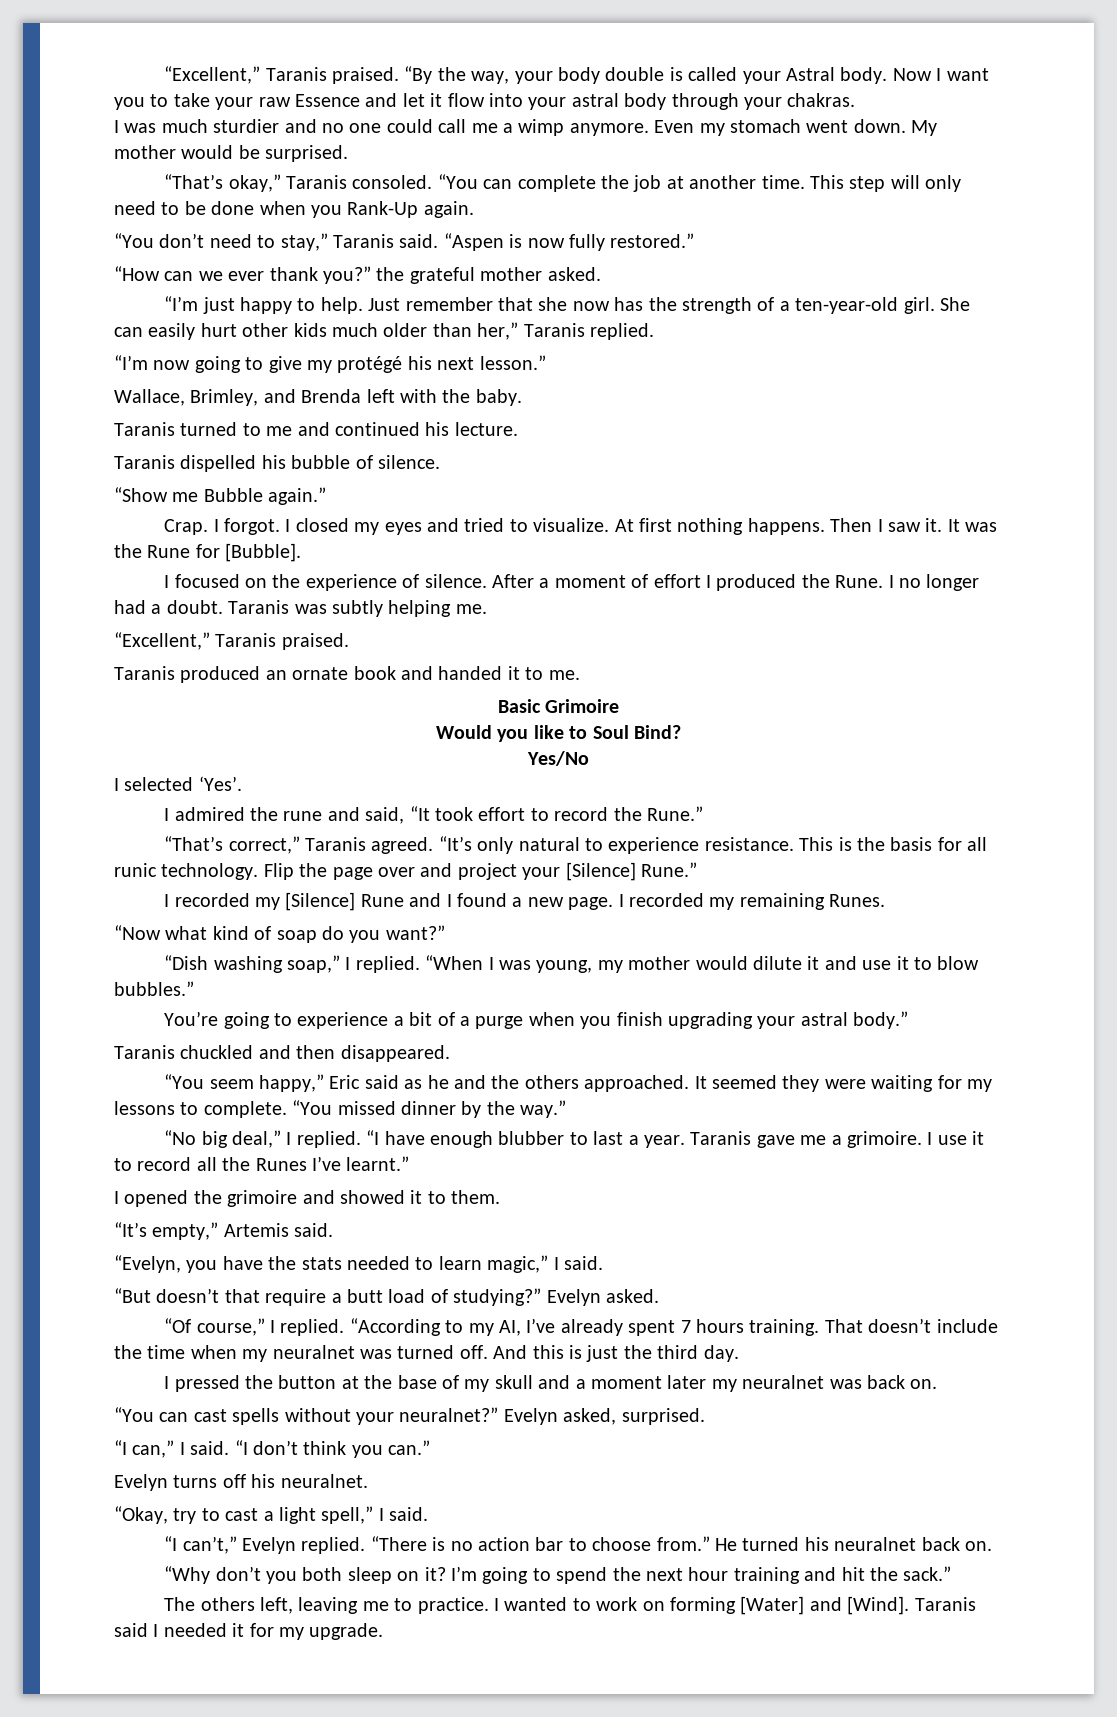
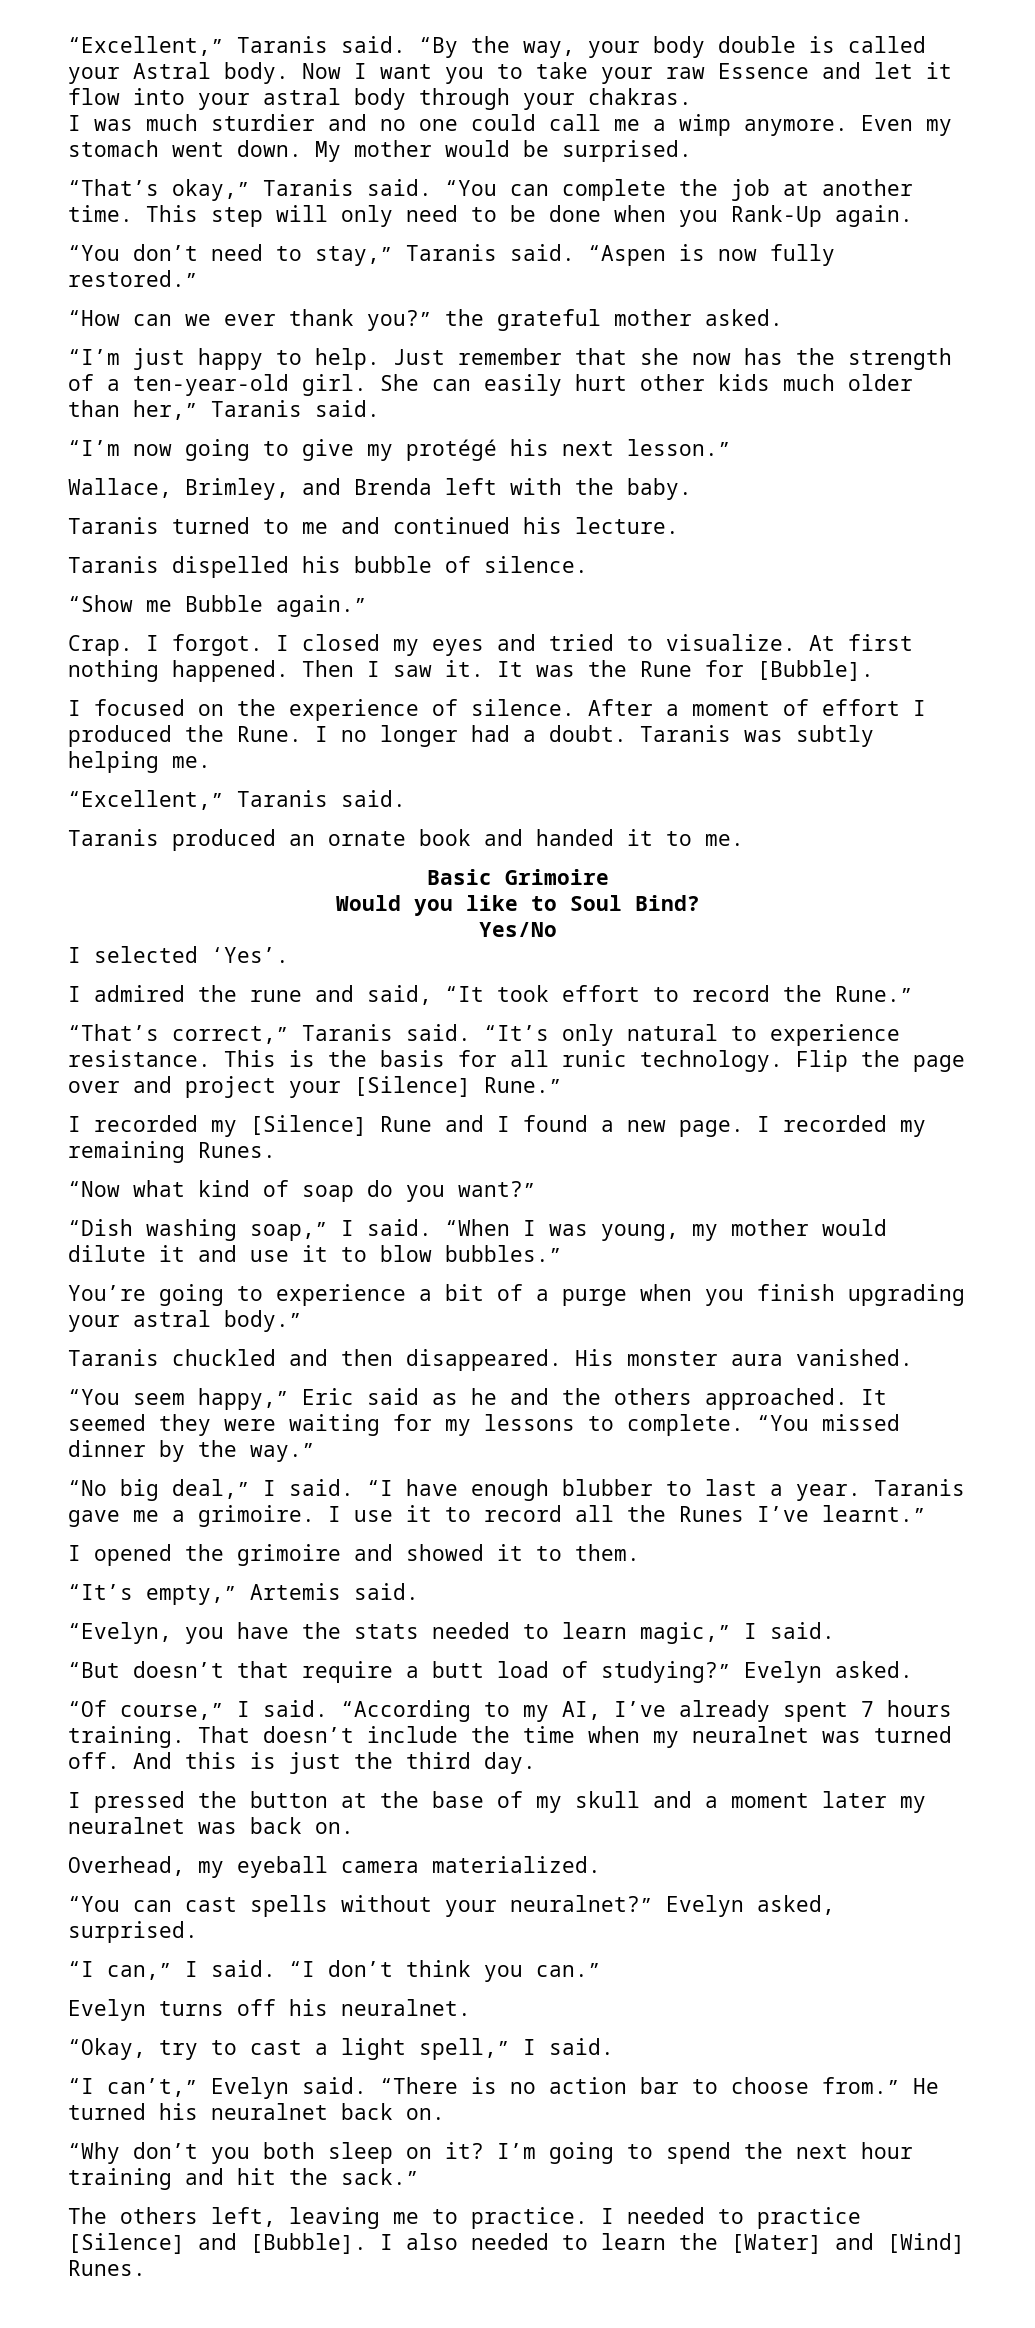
[164,66,399,84] “Excellent,” Taranis praised. -> [68,36,406,56] “Excellent,” Taranis said.
[352,175,433,189] consoled. -> [367,179,432,196] said.
[589,323,654,340] replied. -> [315,400,380,417] said.
[747,518,825,535] happens. -> [172,660,289,682] happened.
[281,633,349,650] praised. -> [341,790,406,807] said.
[371,837,434,854] agreed. -> [406,1024,471,1041] said.
[355,956,420,973] replied. -> [367,1219,432,1236] said.
(450, 1053) none -> [575,1349,913,1366] His monster aura vanished.
[296,1131,361,1148] replied. -> [289,1479,354,1496] said.
[280,1319,345,1336] replied. -> [263,1700,328,1717] said.
(938, 1384) none -> [68,1856,601,1878] // Overhead, my eyeball camera materialized.
[301,1537,366,1554] replied. -> [302,2077,367,2094] said.
[504,1596,976,1615] [114,1623,384,1640] wanted to work on forming [Water] and [Wind]. Taranis said I needed it for my upgrade. -> [627,2207,861,2229] [68,2233,965,2254] [68,2260,146,2276] needed to practice [Silence] and [Bubble]. I also needed to learn the [Water] and [Wind] Runes.

